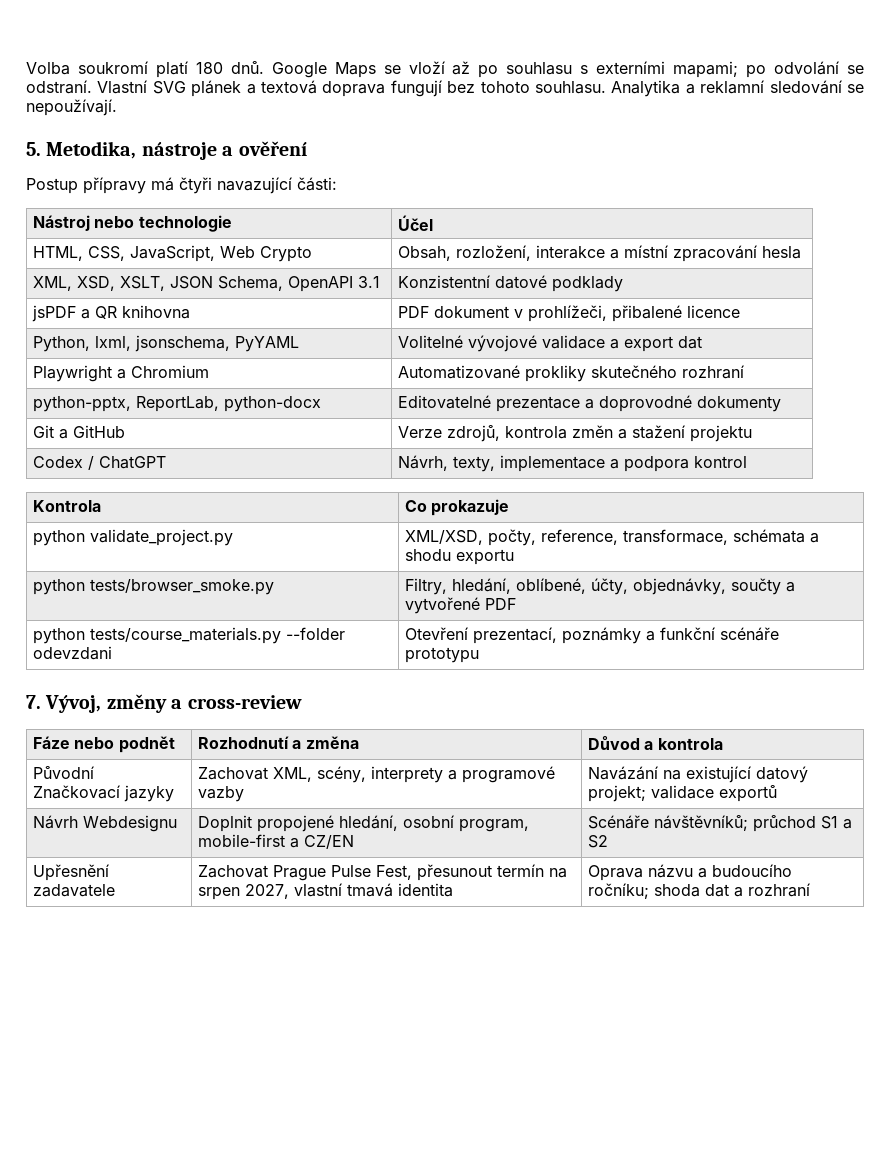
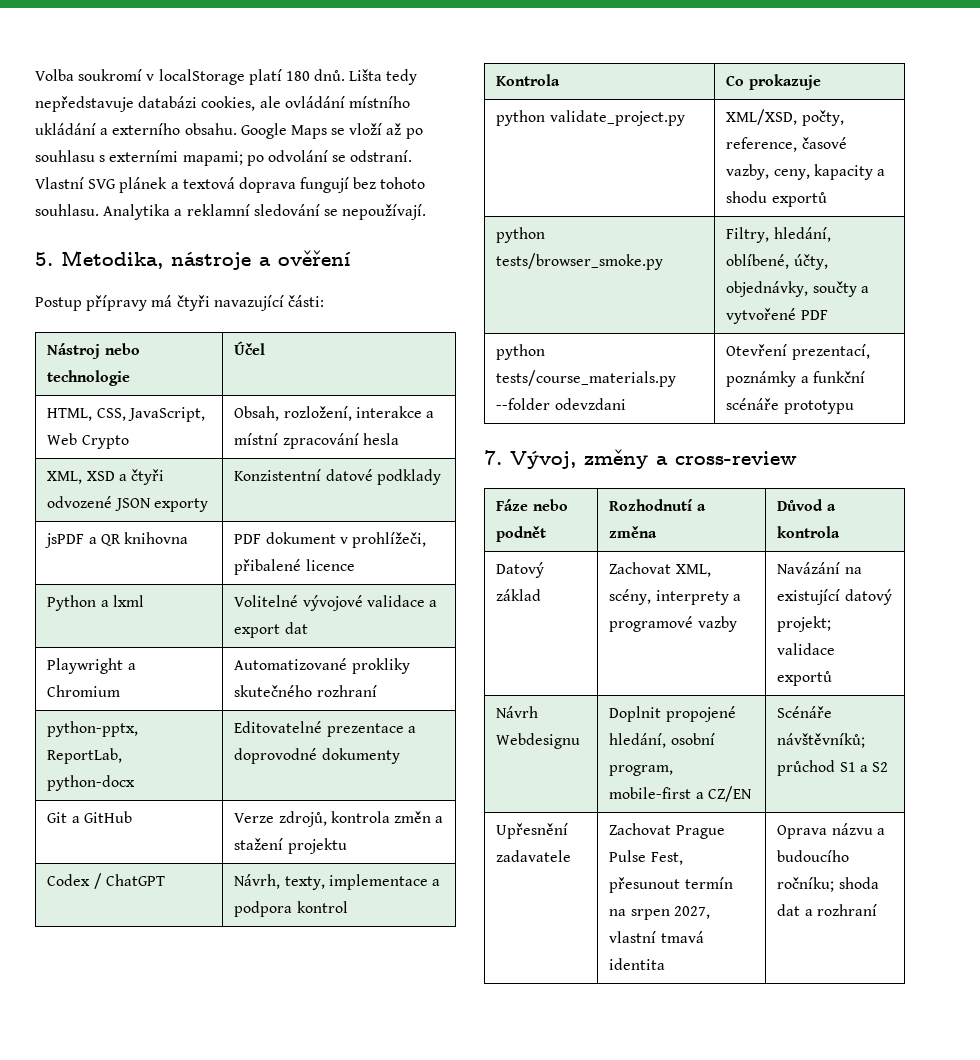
(148, 67) none -> [146,69,245,85] v localStorage
(264, 67) none -> [349,69,418,85] [35,96,410,112] [35,123,237,135] Lišta tedy nepředstavuje databázi cookies, ale ovládání místního ukládání a externího obsahu.
[76,276,380,292] XSD, XSLT, JSON Schema, OpenAPI 3.1 -> [86,469,164,485] [47,496,208,512] XSD a čtyři odvozené JSON exporty
[32,335,299,352] Python, lxml, jsonschema, PyYAML -> [47,595,144,611] Python a lxml
[622,529,805,545] transformace, schémata -> [801,137,847,149] [726,164,873,180] časové vazby, ceny, kapacity
[455,549,514,565] exportu -> [771,192,827,207] exportů
[32,766,94,779] [32,785,174,802] Původní Značkovací jazyky -> [496,562,545,578] [496,589,542,601] Datový základ

